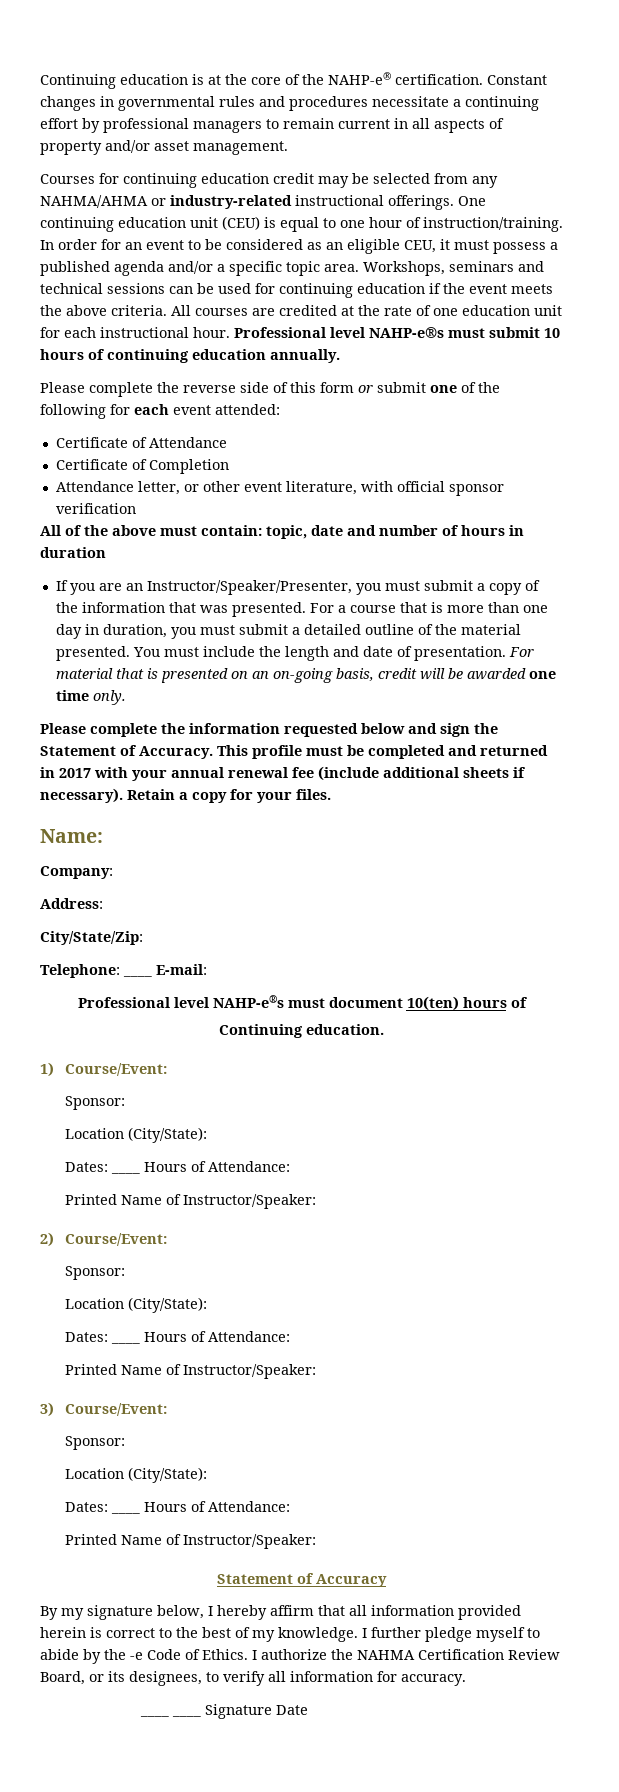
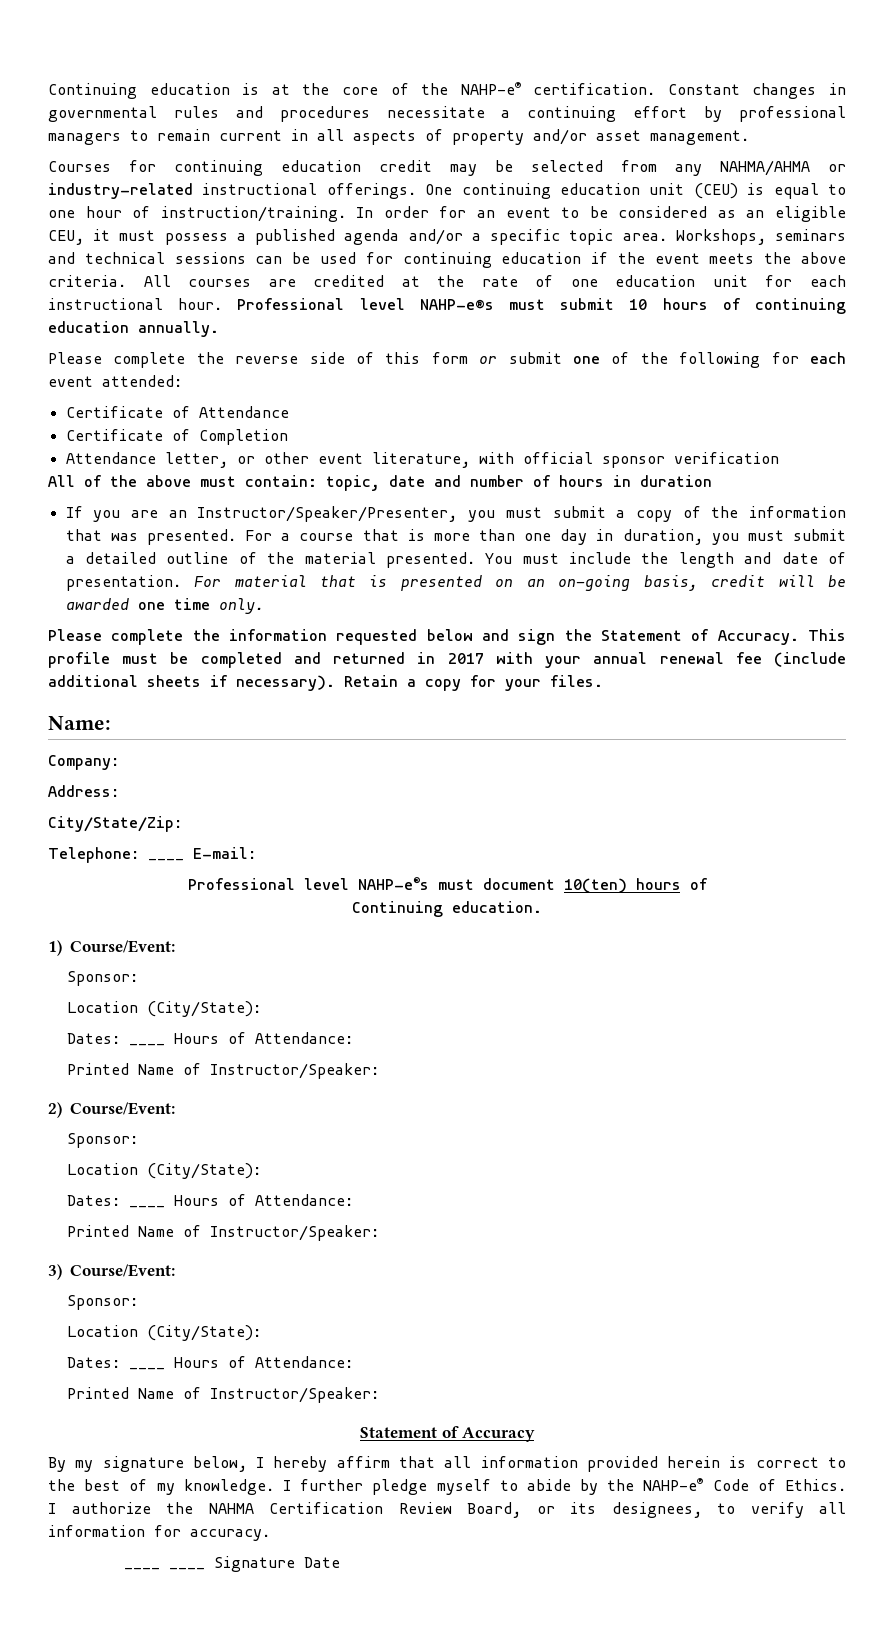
[130,1652,143,1660] -e -> [643,1478,704,1491] NAHP-e®

